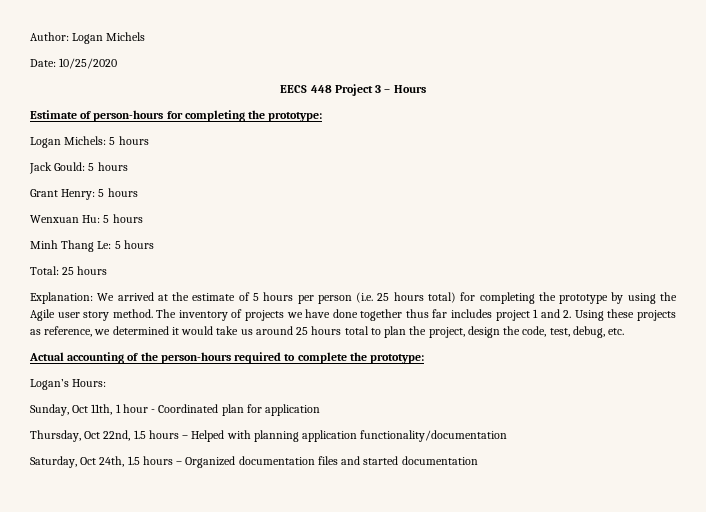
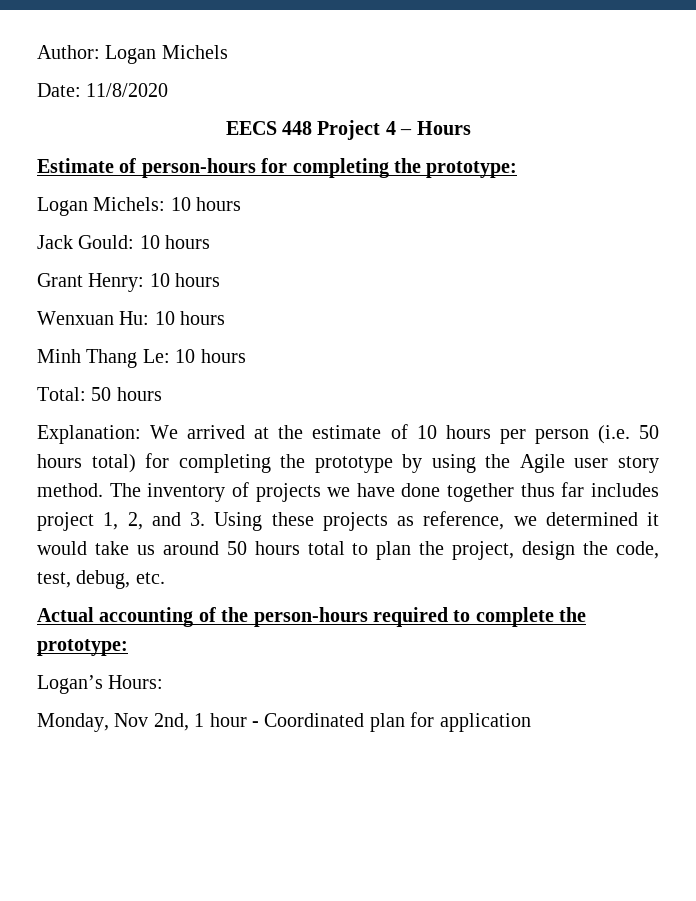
[59,58,118,69] 10/25/2020 -> [86,83,169,97] 11/8/2020
[375,85,382,93] 3 -> [385,121,396,135] 4
[109,137,116,145] 5 -> [170,197,191,211] 10
[88,163,95,171] 5 -> [139,235,160,249] 10
[98,189,105,197] 5 -> [149,273,170,287] 10
[103,215,110,223] 5 -> [154,311,175,325] 10
[114,241,121,249] 5 -> [175,349,196,363] 10
[62,267,75,275] 25 -> [91,387,112,401] 50
[252,293,259,301] 5 -> [416,425,437,439] 10
[377,293,390,301] 25 -> [639,425,659,439] 50
[533,309,572,318] 1 and 2. -> [103,512,205,530] 1, 2, and 3.
[296,327,309,335] 25 -> [226,541,247,555] 50
[30,404,113,416] Sunday, Oct 11th, -> [37,713,189,732] Monday, Nov 2nd,
[30,430,508,442] [30,456,478,468] // Thursday, Oct 22nd, 1.5 hours – Helped with planning application functionality/documentation // Saturday, Oct 24th, 1.5 hours – Organized documentation files and started documentation -> (531, 722) none

